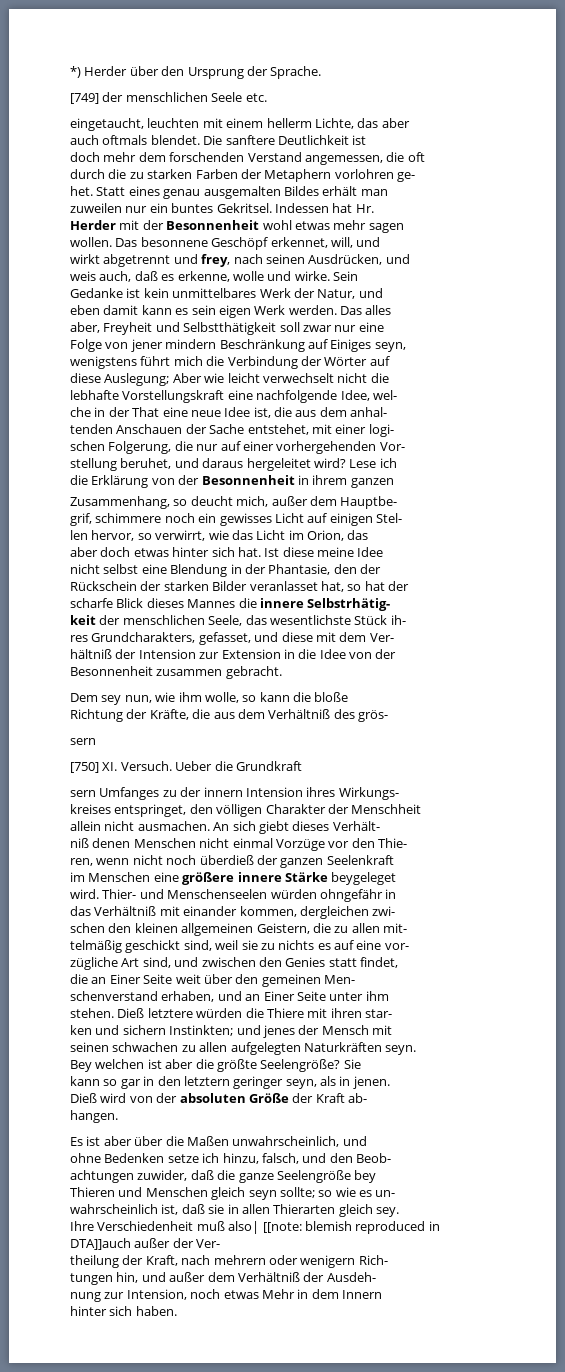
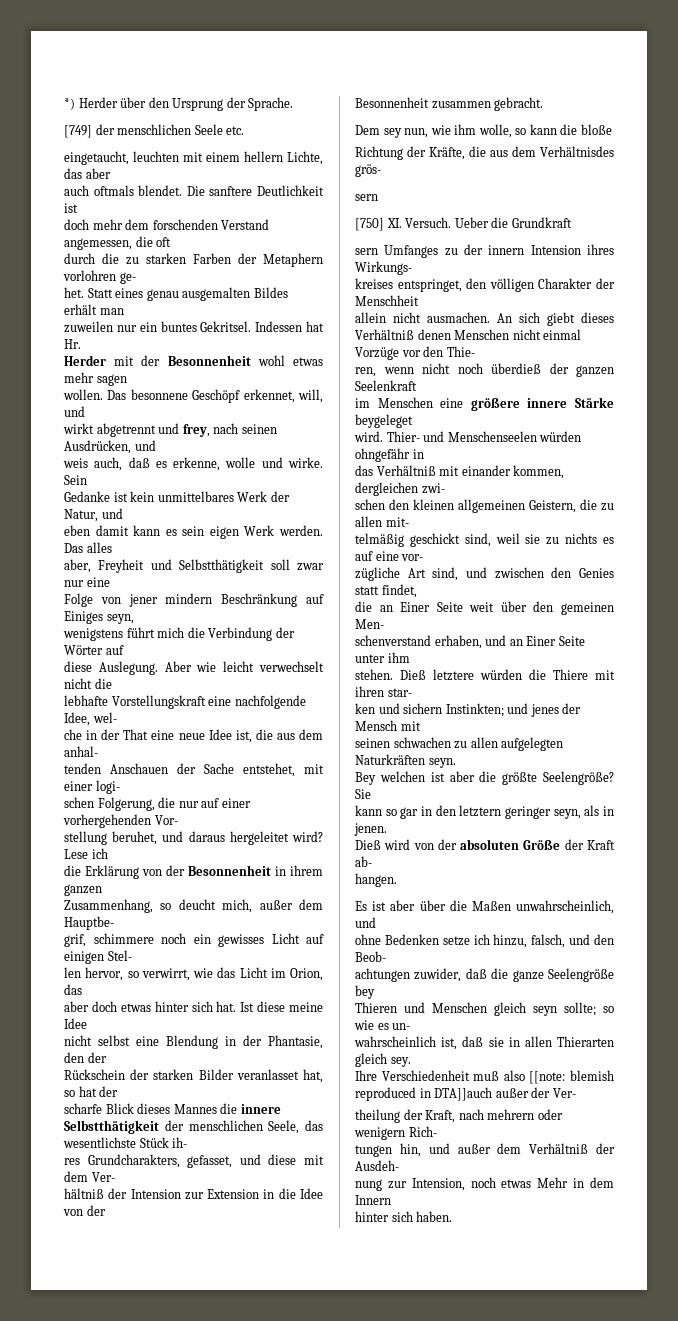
[266,118,312,128] hellerm -> [244,151,283,162] hellern
[104,373,170,386] Auslegung; -> [98,661,158,675] Auslegung.
[307,598,391,611] [70,615,96,625] Selbstrhätig- // keit -> [64,1120,159,1134] Selbstthätigkeit
[268,709,355,719] Verhältniß des -> [540,146,614,157] Verhältnisdes
[332,821,380,831] [70,838,89,848] Verhält- // niß -> [355,329,414,340] Verhältniß
[228,1221,260,1234] also| -> [503,1070,525,1081] also

